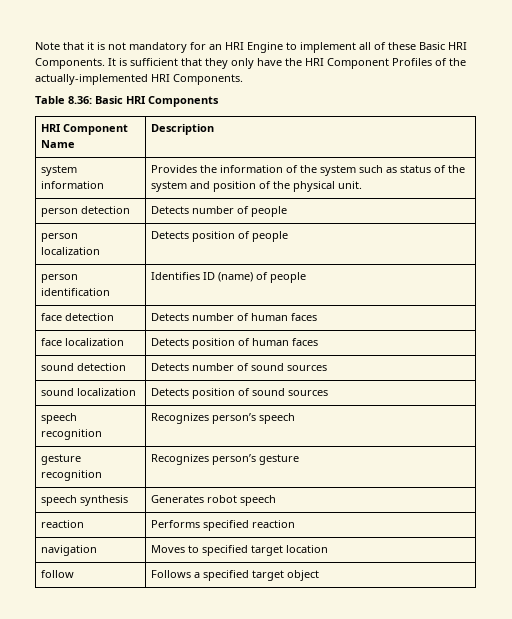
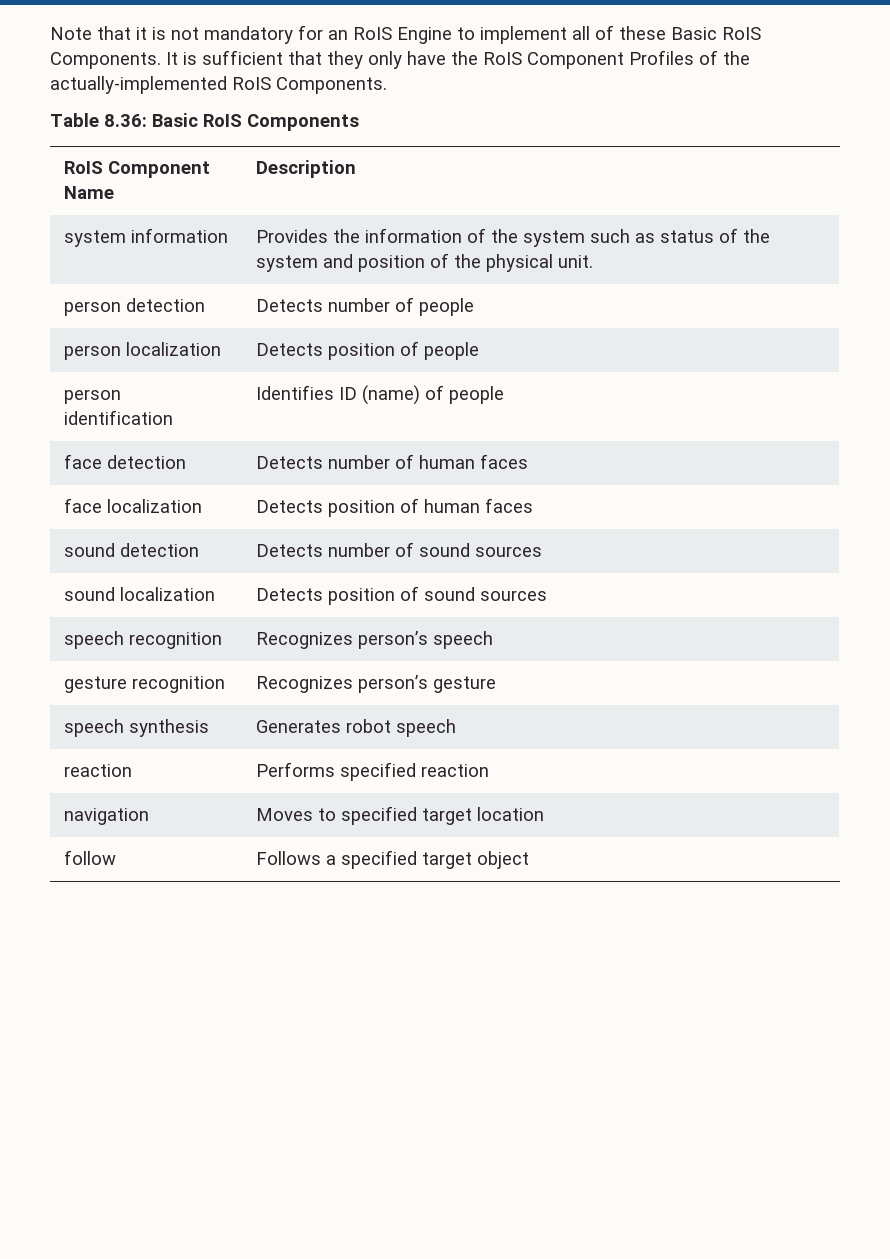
[225,42,244,50] HRI -> [353,27,392,40] RoIS
[448,42,467,50] HRI -> [722,27,761,40] RoIS
[305,58,324,66] HRI -> [483,52,522,65] RoIS
[151,74,170,82] HRI -> [232,77,271,90] RoIS
[126,96,145,104] HRI -> [203,114,242,127] RoIS
[41,124,61,132] HRI -> [64,161,104,174] RoIS

